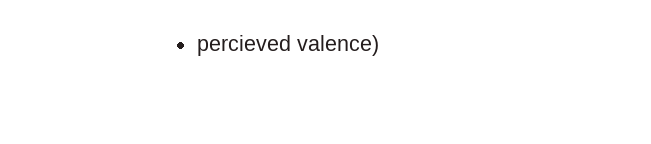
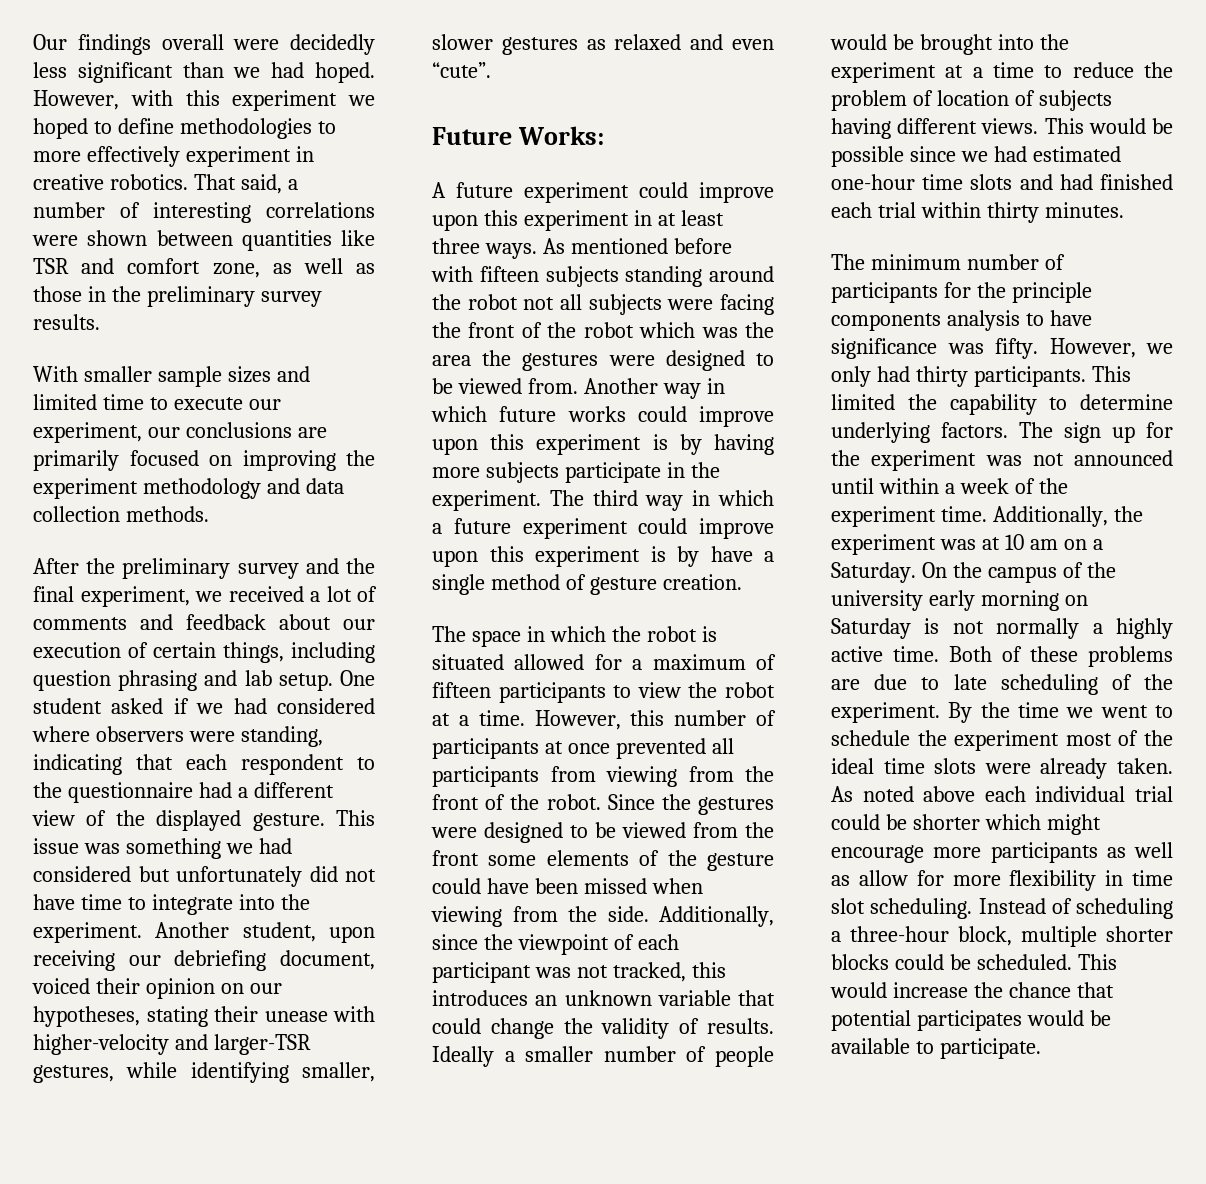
[196,35,379,56] percieved valence) -> [33,34,375,55] [33,62,376,83] [33,90,375,111] [33,118,336,139] [33,146,314,167] [33,174,298,194] [33,202,375,223] [32,230,375,251] [33,258,375,278] [33,286,322,307] [33,314,100,330] [33,366,310,387] [33,394,281,410] [33,422,327,443] [33,450,375,471] [33,478,344,499] [33,506,209,522] [33,558,375,579] [33,586,377,607] [33,614,375,630] [33,642,375,663] [33,670,375,691] [33,698,375,714] [32,726,323,747] [33,754,375,775] [33,782,334,803] [32,810,375,831] [33,838,292,859] [33,866,376,887] [33,894,310,915] [33,922,375,943] [33,950,375,971] [32,978,282,999] [33,1006,375,1027] [33,1034,311,1055] [33,1062,375,1083] [432,34,774,55] [432,62,491,78] [432,126,604,145] [432,182,774,203] [432,210,724,231] [432,238,732,259] [431,266,774,287] [432,294,774,315] [432,322,774,338] [432,350,774,371] [432,378,725,399] [431,406,774,427] [432,434,774,455] [432,462,720,483] [432,490,774,511] [432,518,774,539] [432,546,774,567] [432,574,742,595] [432,626,717,647] [432,654,776,670] [432,682,775,703] [432,710,776,730] [432,738,734,759] [432,766,774,787] [432,794,774,815] [431,822,774,843] [432,850,774,871] [432,878,703,894] [431,906,774,927] [432,934,679,955] [432,962,726,983] [432,990,775,1006] [432,1018,774,1039] [432,1046,774,1067] [830,34,1069,55] [831,62,1173,83] [831,90,1112,111] [831,118,1173,139] [831,146,1121,167] [831,174,1173,190] [831,202,1124,223] [831,254,1065,270] [831,282,1092,303] [831,310,1092,331] [831,338,1173,359] [831,366,1131,387] [831,394,1173,415] [831,422,1173,443] [831,450,1173,471] [831,478,1068,494] [831,506,1143,527] [831,534,1103,555] [831,562,1116,583] [831,590,1088,611] [831,618,1173,639] [831,646,1173,667] [831,674,1173,695] [831,702,1173,723] [831,730,1173,751] [831,758,1173,779] [831,786,1173,802] [831,814,1101,835] [831,842,1173,863] [831,870,1173,891] [831,898,1173,919] [831,926,1173,947] [831,954,1117,970] [830,982,1114,998] [831,1010,1111,1031] [831,1038,1041,1059] Our findings overall were decidedly less significant than we had hoped. However, with this experiment we hoped to define methodologies to more effectively experiment in creative robotics. That said, a number of interesting correlations were shown between quantities like TSR and comfort zone, as well as those in the preliminary survey results. // With smaller sample sizes and limited time to execute our experiment, our conclusions are primarily focused on improving the experiment methodology and data collection methods. // After the preliminary survey and the final experiment, we received a lot of comments and feedback about our execution of certain things, including question phrasing and lab setup. One student asked if we had considered where observers were standing, indicating that each respondent to the questionnaire had a different view of the displayed gesture. This issue was something we had considered but unfortunately did not have time to integrate into the experiment. Another student, upon receiving our debriefing document, voiced their opinion on our hypotheses, stating their unease with higher-velocity and larger-TSR gestures, while identifying smaller, slower gestures as relaxed and even “cute”. // Future Works: // A future experiment could improve upon this experiment in at least three ways. As mentioned before with fifteen subjects standing around the robot not all subjects were facing the front of the robot which was the area the gestures were designed to be viewed from. Another way in which future works could improve upon this experiment is by having more subjects participate in the experiment. The third way in which a future experiment could improve upon this experiment is by have a single method of gesture creation. // The space in which the robot is situated allowed for a maximum of fifteen participants to view the robot at a time. However, this number of participants at once prevented all participants from viewing from the front of the robot. Since the gestures were designed to be viewed from the front some elements of the gesture could have been missed when viewing from the side. Additionally, since the viewpoint of each participant was not tracked, this introduces an unknown variable that could change the validity of results. Ideally a smaller number of people would be brought into the experiment at a time to reduce the problem of location of subjects having different views. This would be possible since we had estimated one-hour time slots and had finished each trial within thirty minutes. // The minimum number of participants for the principle components analysis to have significance was fifty. However, we only had thirty participants. This limited the capability to determine underlying factors. The sign up for the experiment was not announced until within a week of the experiment time. Additionally, the experiment was at 10 am on a Saturday. On the campus of the university early morning on Saturday is not normally a highly active time. Both of these problems are due to late scheduling of the experiment. By the time we went to schedule the experiment most of the ideal time slots were already taken. As noted above each individual trial could be shorter which might encourage more participants as well as allow for more flexibility in time slot scheduling. Instead of scheduling a three-hour block, multiple shorter blocks could be scheduled. This would increase the chance that potential participates would be available to participate.

